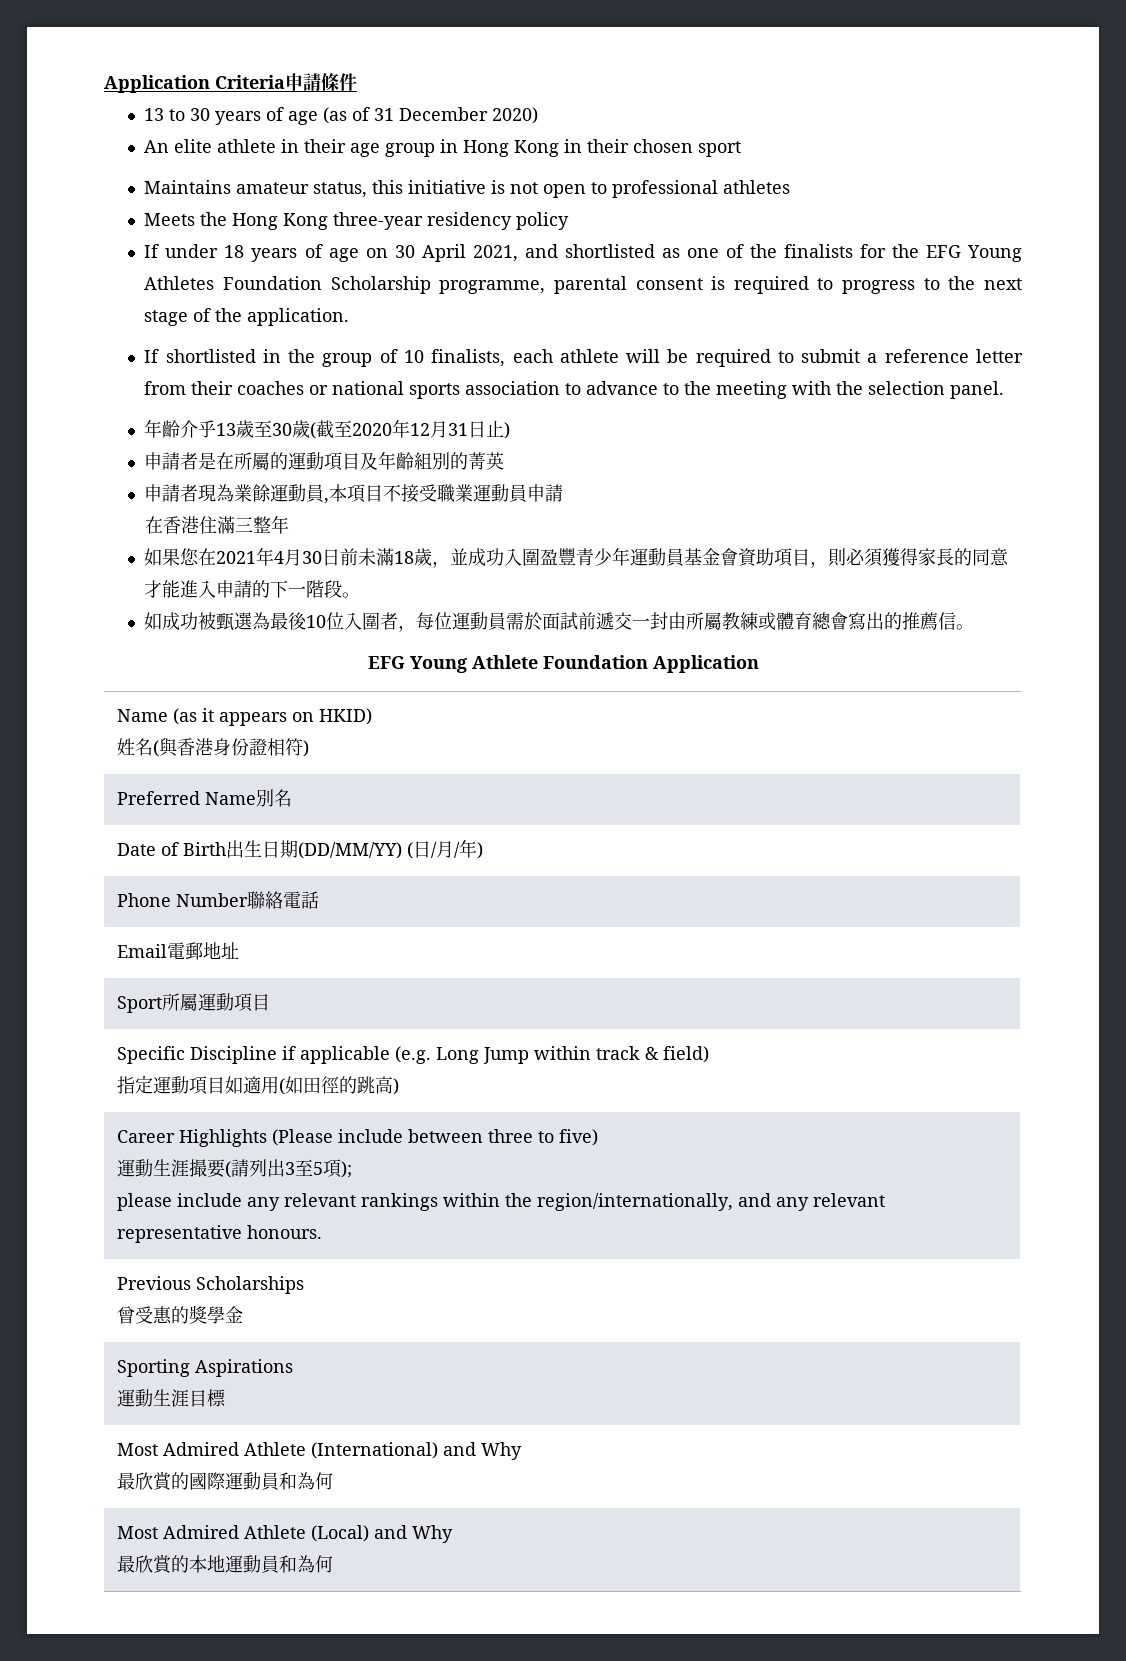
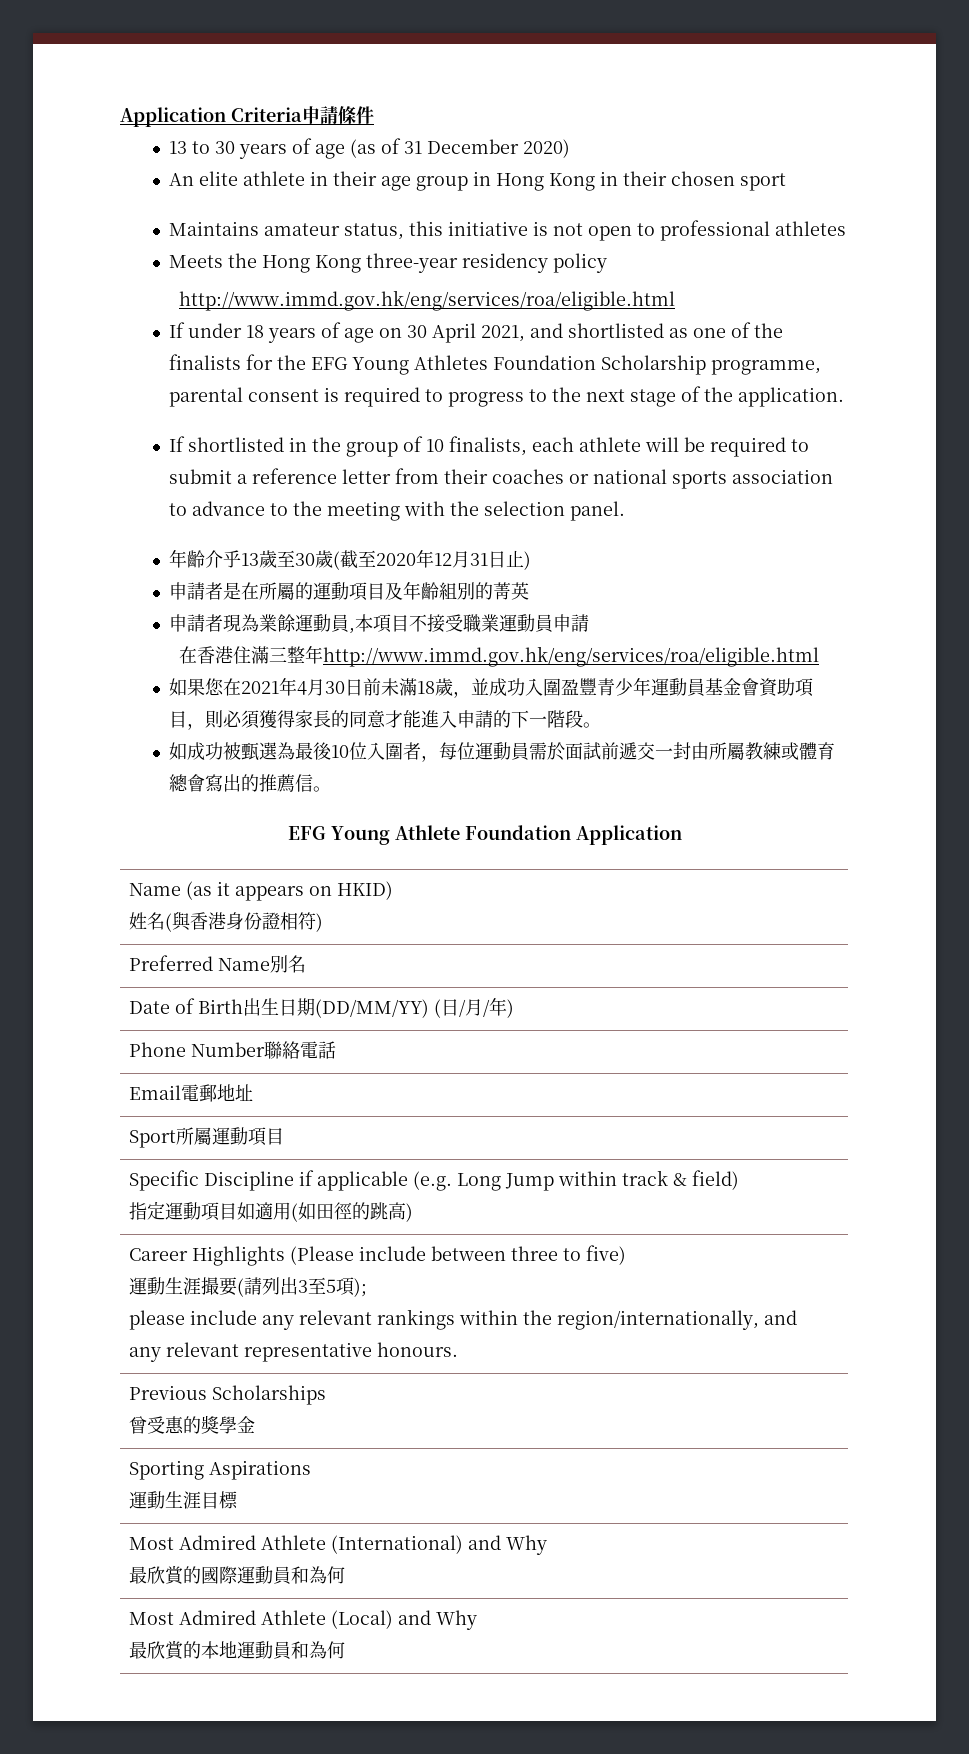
(570, 221) none -> [179,290,676,311] // http://www.immd.gov.hk/eng/services/roa/eligible.html
(290, 524) none -> [323,646,820,667] http://www.immd.gov.hk/eng/services/roa/eligible.html

